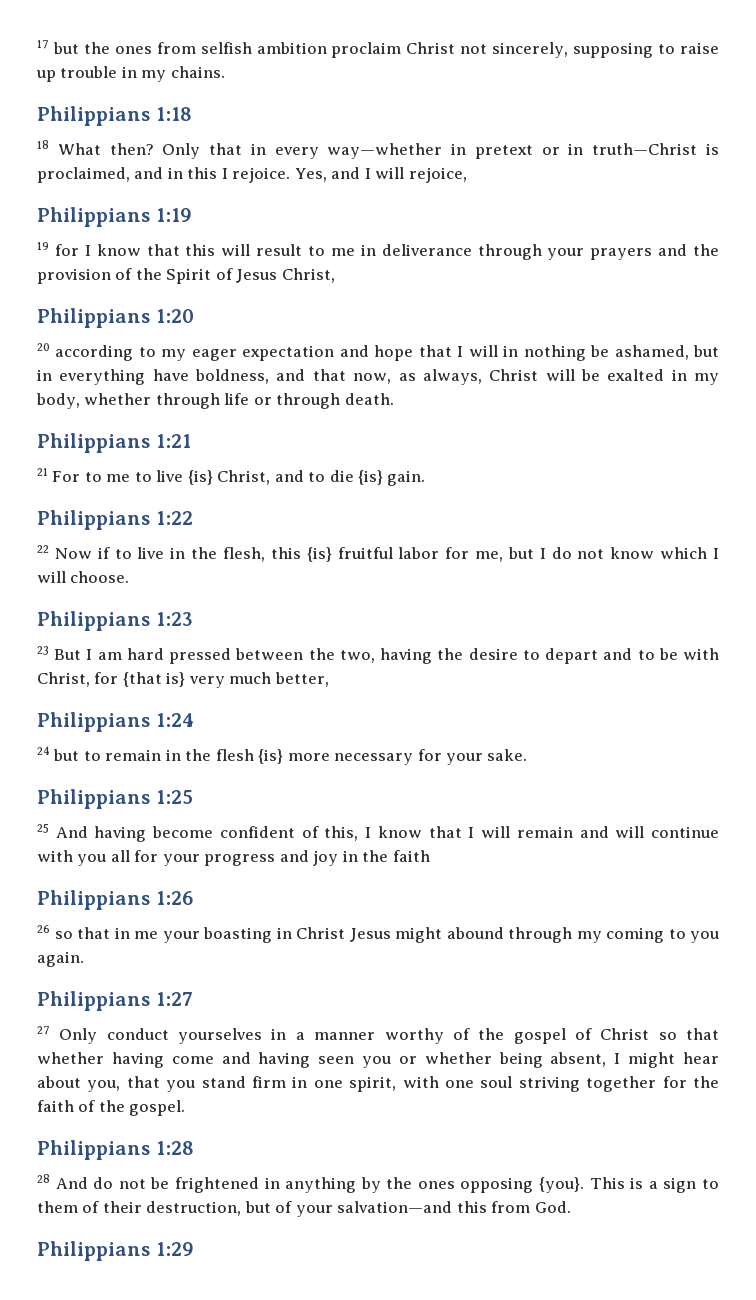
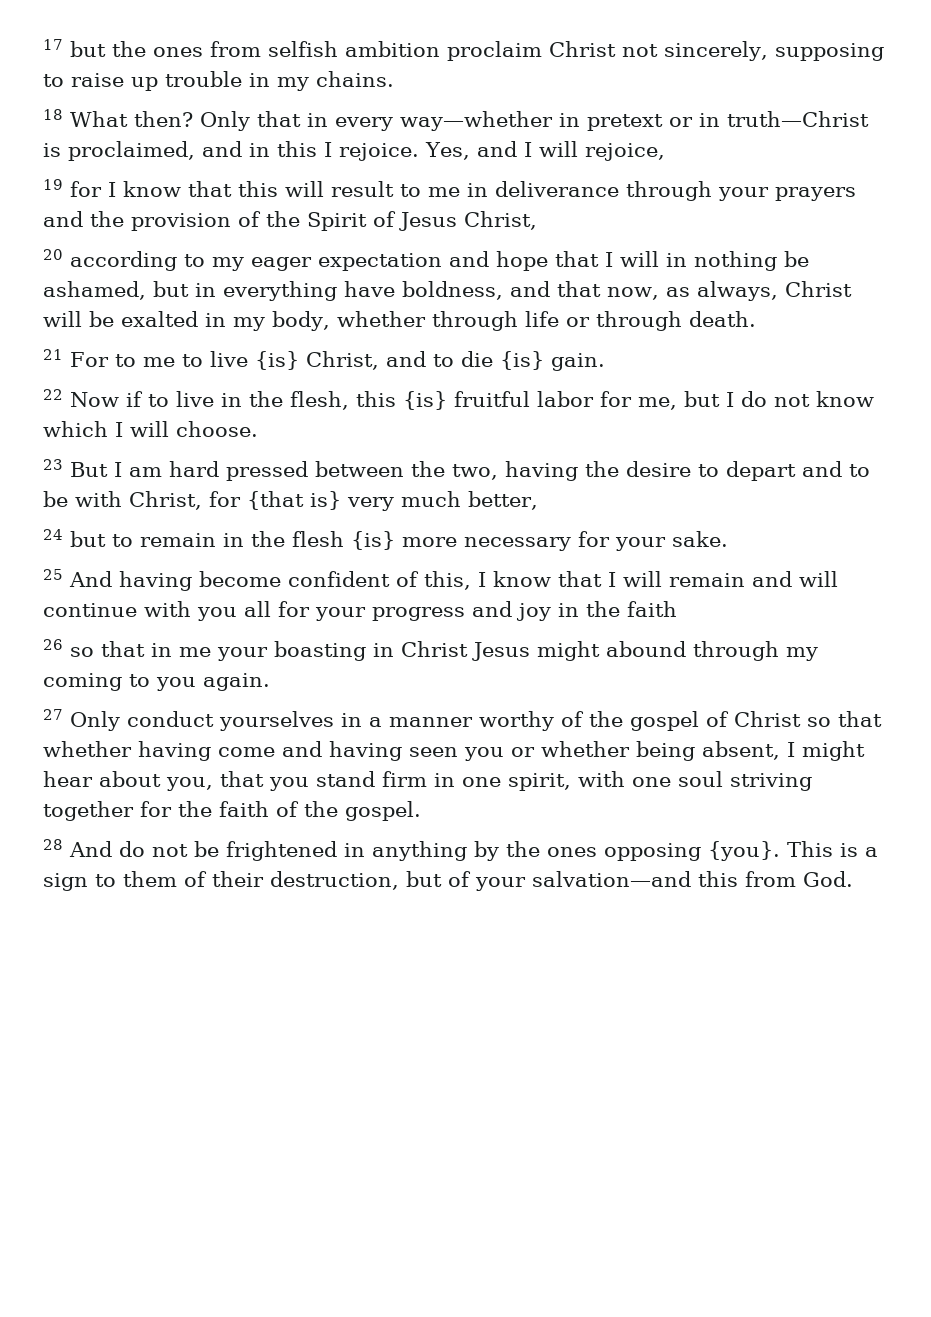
[37,106,192,126] // Philippians 1:18 -> (394, 79) none
[37,207,192,227] // Philippians 1:19 -> (665, 152) none
[37,308,194,328] // Philippians 1:20 -> (537, 220) none
[37,433,191,453] // Philippians 1:21 -> (756, 319) none
[37,510,193,530] // Philippians 1:22 -> (605, 362) none
[37,611,193,631] // Philippians 1:23 -> (258, 429) none
[37,712,194,732] // Philippians 1:24 -> (538, 500) none
[37,789,193,809] // Philippians 1:25 -> (728, 539) none
[37,890,194,910] // Philippians 1:26 -> (677, 609) none
[37,991,193,1011] // Philippians 1:27 -> (270, 682) none
[37,1140,194,1160] // Philippians 1:28 -> (421, 811) none
[37,1241,194,1261] // Philippians 1:29 -> (853, 879) none

